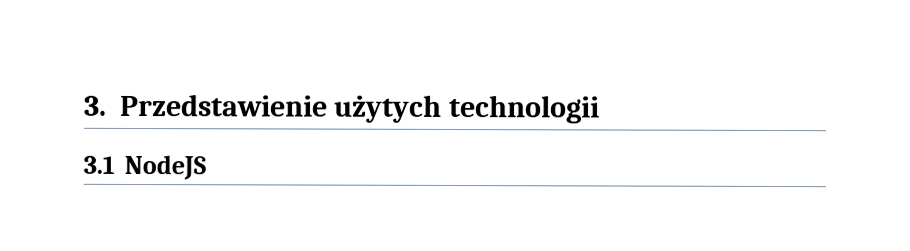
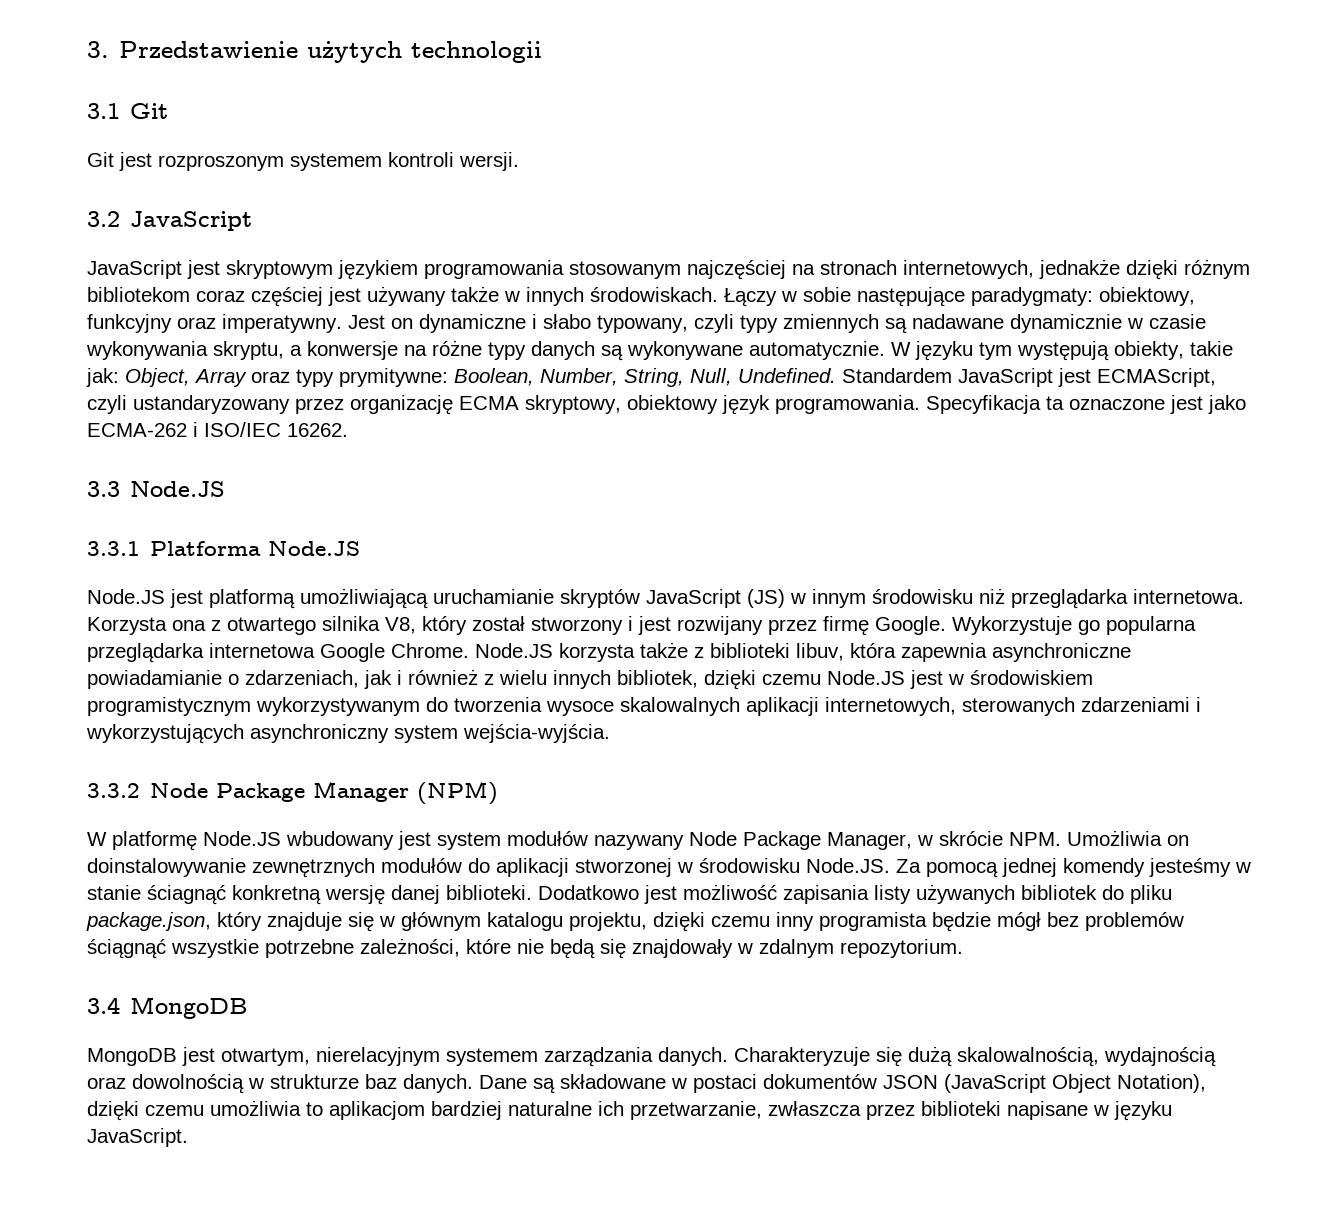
[123,154,206,181] NodeJS -> [130,103,169,119] [87,152,519,171] [87,211,253,231] [87,259,1250,280] [87,286,1195,307] [87,314,1206,334] [86,340,1233,361] [86,368,1216,387] [87,395,1246,415] [87,422,348,437] [87,481,226,497] [87,541,361,556] [87,588,1244,609] [87,616,1196,636] [87,642,1131,663] [87,669,1093,690] [87,697,1201,716] [86,724,610,744] [87,781,499,805] [87,830,1189,851] [87,858,1251,878] [87,884,1172,905] [86,912,1184,932] [87,938,963,959] [87,997,249,1019] [87,1046,1216,1067] [87,1074,1206,1094] [87,1100,1172,1121] [87,1128,188,1147] Git // Git jest rozproszonym systemem kontroli wersji. // 3.2 JavaScript // JavaScript jest skryptowym językiem programowania stosowanym najczęściej na stronach internetowych, jednakże dzięki różnym bibliotekom coraz częściej jest używany także w innych środowiskach. Łączy w sobie następujące paradygmaty: obiektowy, funkcyjny oraz imperatywny. Jest on dynamiczne i słabo typowany, czyli typy zmiennych są nadawane dynamicznie w czasie wykonywania skryptu, a konwersje na różne typy danych są wykonywane automatycznie. W języku tym występują obiekty, takie jak: Object, Array oraz typy prymitywne: Boolean, Number, String, Null, Undefined. Standardem JavaScript jest ECMAScript, czyli ustandaryzowany przez organizację ECMA skryptowy, obiektowy język programowania. Specyfikacja ta oznaczone jest jako ECMA-262 i ISO/IEC 16262. // 3.3 Node.JS // 3.3.1 Platforma Node.JS // Node.JS jest platformą umożliwiającą uruchamianie skryptów JavaScript (JS) w innym środowisku niż przeglądarka internetowa. Korzysta ona z otwartego silnika V8, który został stworzony i jest rozwijany przez firmę Google. Wykorzystuje go popularna przeglądarka internetowa Google Chrome. Node.JS korzysta także z biblioteki libuv, która zapewnia asynchroniczne powiadamianie o zdarzeniach, jak i również z wielu innych bibliotek, dzięki czemu Node.JS jest w środowiskiem programistycznym wykorzystywanym do tworzenia wysoce skalowalnych aplikacji internetowych, sterowanych zdarzeniami i wykorzystujących asynchroniczny system wejścia-wyjścia. // 3.3.2 Node Package Manager (NPM) // W platformę Node.JS wbudowany jest system modułów nazywany Node Package Manager, w skrócie NPM. Umożliwia on doinstalowywanie zewnętrznych modułów do aplikacji stworzonej w środowisku Node.JS. Za pomocą jednej komendy jesteśmy w stanie ściagnąć konkretną wersję danej biblioteki. Dodatkowo jest możliwość zapisania listy używanych bibliotek do pliku package.json, który znajduje się w głównym katalogu projektu, dzięki czemu inny programista będzie mógł bez problemów ściągnąć wszystkie potrzebne zależności, które nie będą się znajdowały w zdalnym repozytorium. // 3.4 MongoDB // MongoDB jest otwartym, nierelacyjnym systemem zarządzania danych. Charakteryzuje się dużą skalowalnością, wydajnością oraz dowolnością w strukturze baz danych. Dane są składowane w postaci dokumentów JSON (JavaScript Object Notation), dzięki czemu umożliwia to aplikacjom bardziej naturalne ich przetwarzanie, zwłaszcza przez biblioteki napisane w języku JavaScript.

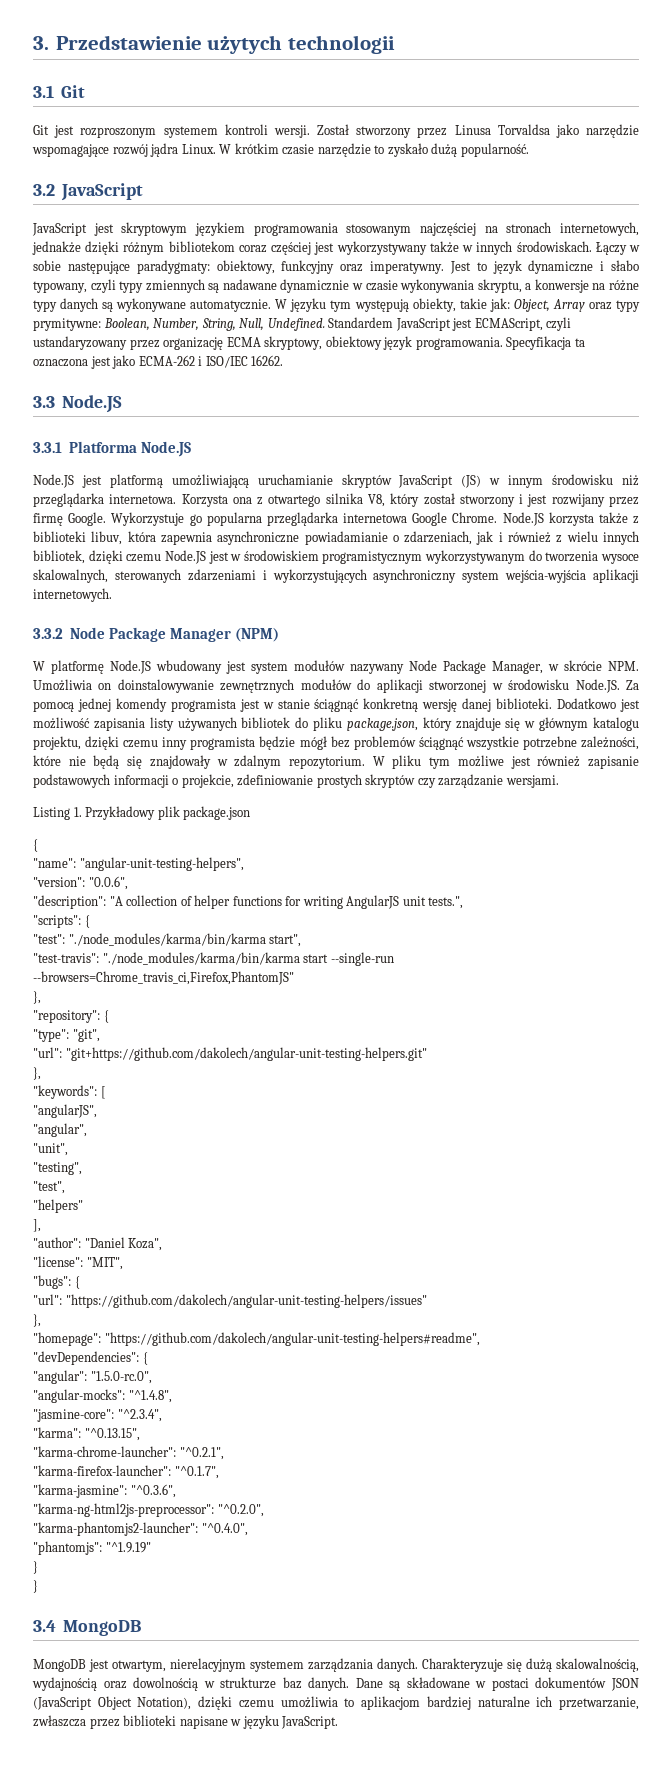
(519, 161) none -> [317,124,639,138] [32,143,529,157] Został stworzony przez Linusa Torvaldsa jako narzędzie wspomagające rozwój jądra Linux. W krótkim czasie narzędzie to zyskało dużą popularność.
[367,286,446,306] używany -> [336,241,427,255] wykorzystywany
[391,318,413,329] on -> [476,260,522,274] to język
[1069,399,1165,410] oznaczone -> [33,359,88,367] oznaczona
[620,697,956,716] skalowalnych aplikacji internetowych, -> [33,569,108,583] skalowalnych,
[463,724,610,743] wejścia-wyjścia. -> [505,569,639,583] [33,588,112,602] wejścia-wyjścia aplikacji internetowych.
[1149,858,1231,877] jesteśmy -> [170,699,260,712] programista jest
[147,885,226,905] ściagnąć -> [314,699,360,712] ściągnąć
(963, 948) none -> [372,755,639,769] [33,774,559,788] [33,806,251,820] [33,839,38,852] [33,857,244,871] [33,876,128,890] [33,895,464,909] [33,915,90,928] [33,933,302,947] [33,952,394,966] [33,971,294,985] [33,991,41,1004] [33,1010,109,1023] [33,1029,100,1042] [33,1047,427,1061] [33,1067,41,1080] [33,1085,106,1099] [33,1104,97,1118] [33,1123,87,1137] [33,1143,68,1156] [33,1162,82,1175] [33,1181,65,1194] [33,1199,83,1213] [33,1219,41,1232] [33,1237,163,1251] [33,1256,123,1270] [33,1275,80,1289] [33,1294,427,1308] [33,1314,41,1327] [33,1332,480,1346] [33,1351,148,1365] [33,1370,152,1384] [33,1389,172,1403] [33,1409,162,1422] [33,1427,140,1441] [33,1446,224,1460] [33,1465,219,1479] [33,1484,176,1498] [33,1503,264,1517] [33,1522,248,1536] [33,1541,151,1555] [33,1561,38,1574] [33,1580,38,1593] W pliku tym możliwe jest również zapisanie podstawowych informacji o projekcie, zdefiniowanie prostych skryptów czy zarządzanie wersjami. // Listing 1. Przykładowy plik package.json // { // "name": "angular-unit-testing-helpers", // "version": "0.0.6", // "description": "A collection of helper functions for writing AngularJS unit tests.", // "scripts": { // "test": "./node_modules/karma/bin/karma start", // "test-travis": "./node_modules/karma/bin/karma start --single-run --browsers=Chrome_travis_ci,Firefox,PhantomJS" // }, // "repository": { // "type": "git", // "url": "git+https://github.com/dakolech/angular-unit-testing-helpers.git" // }, // "keywords": [ // "angularJS", // "angular", // "unit", // "testing", // "test", // "helpers" // ], // "author": "Daniel Koza", // "license": "MIT", // "bugs": { // "url": "https://github.com/dakolech/angular-unit-testing-helpers/issues" // }, // "homepage": "https://github.com/dakolech/angular-unit-testing-helpers#readme", // "devDependencies": { // "angular": "1.5.0-rc.0", // "angular-mocks": "^1.4.8", // "jasmine-core": "^2.3.4", // "karma": "^0.13.15", // "karma-chrome-launcher": "^0.2.1", // "karma-firefox-launcher": "^0.1.7", // "karma-jasmine": "^0.3.6", // "karma-ng-html2js-preprocessor": "^0.2.0", // "karma-phantomjs2-launcher": "^0.4.0", // "phantomjs": "^1.9.19" // } // }

